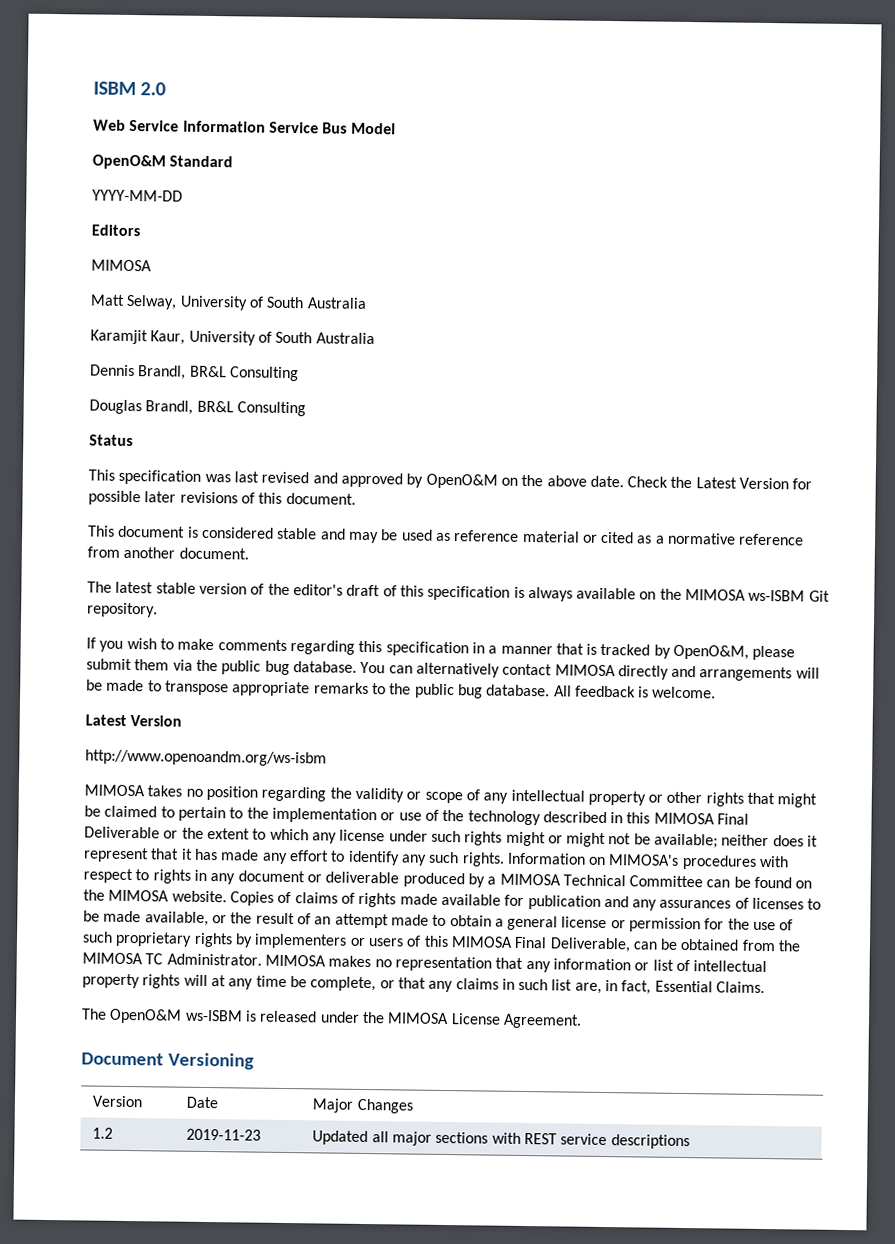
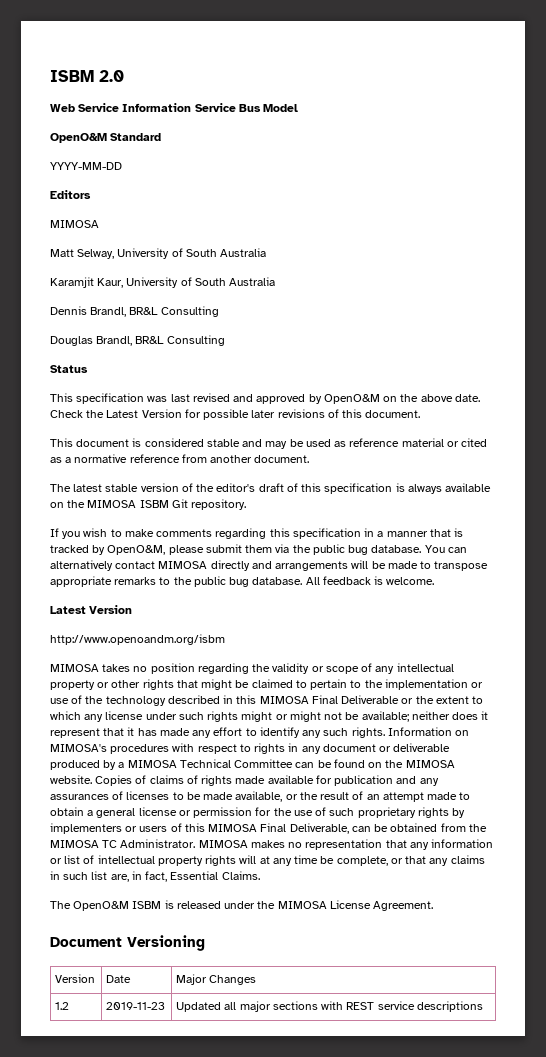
[748,589,806,602] ws-ISBM -> [139,500,169,508] ISBM
[85,749,327,767] http://www.openoandm.org/ws-isbm -> [50,634,225,645] http://www.openoandm.org/isbm
[184,1009,243,1022] ws-ISBM -> [132,901,162,909] ISBM

